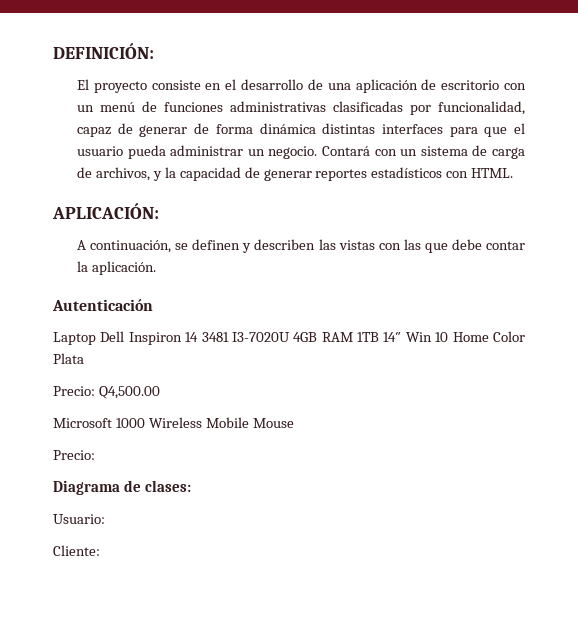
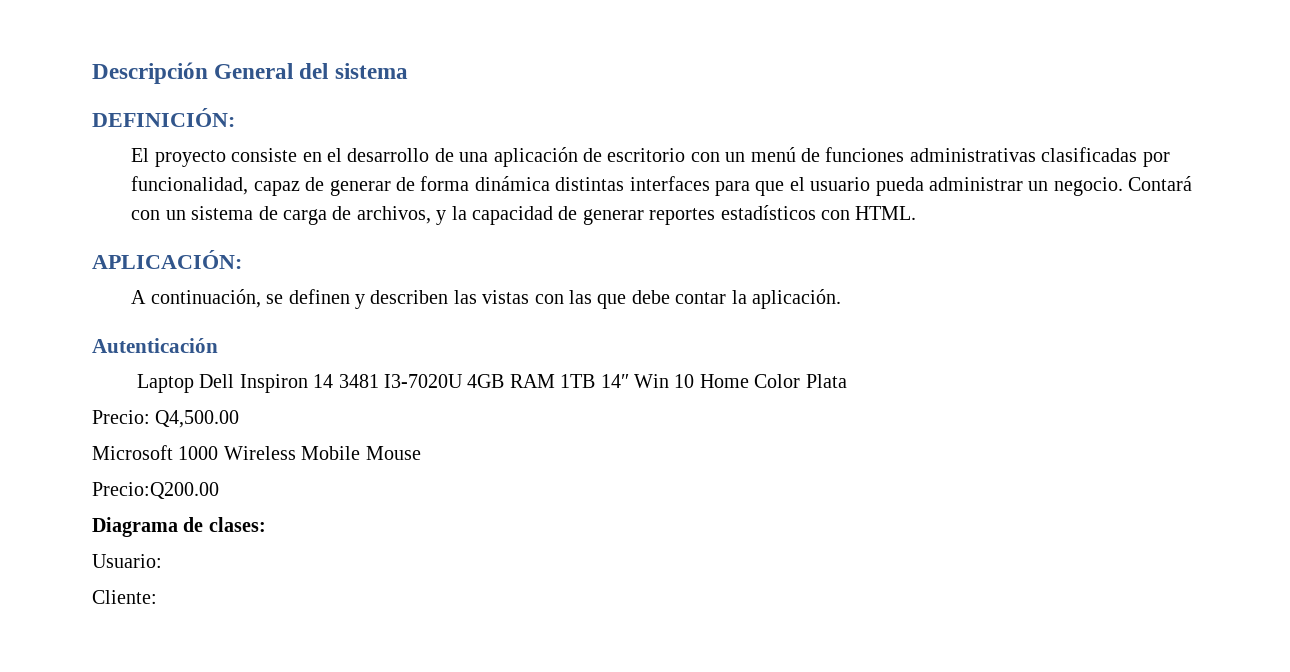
(53, 51) none -> [92,62,408,84] Descripción General del sistema //
[53,450,95,460] Precio: -> [92,482,219,499] Precio:Q200.00

